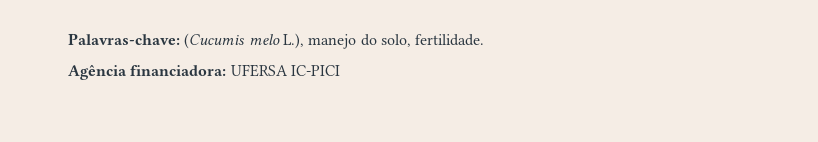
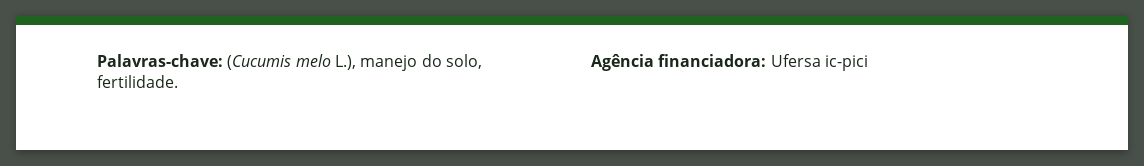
[230,64,340,77] UFERSA IC-PICI -> [770,54,868,71] Ufersa ic-pici

